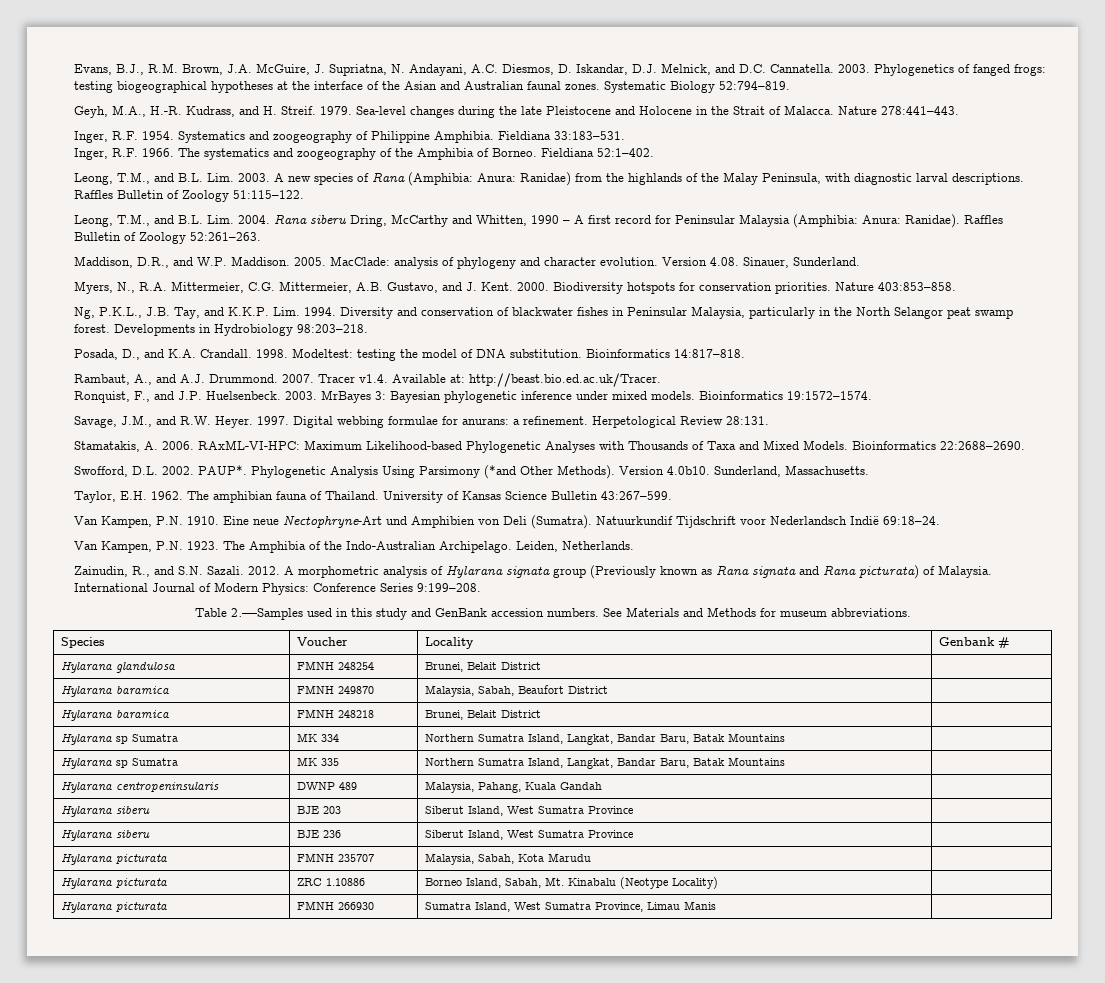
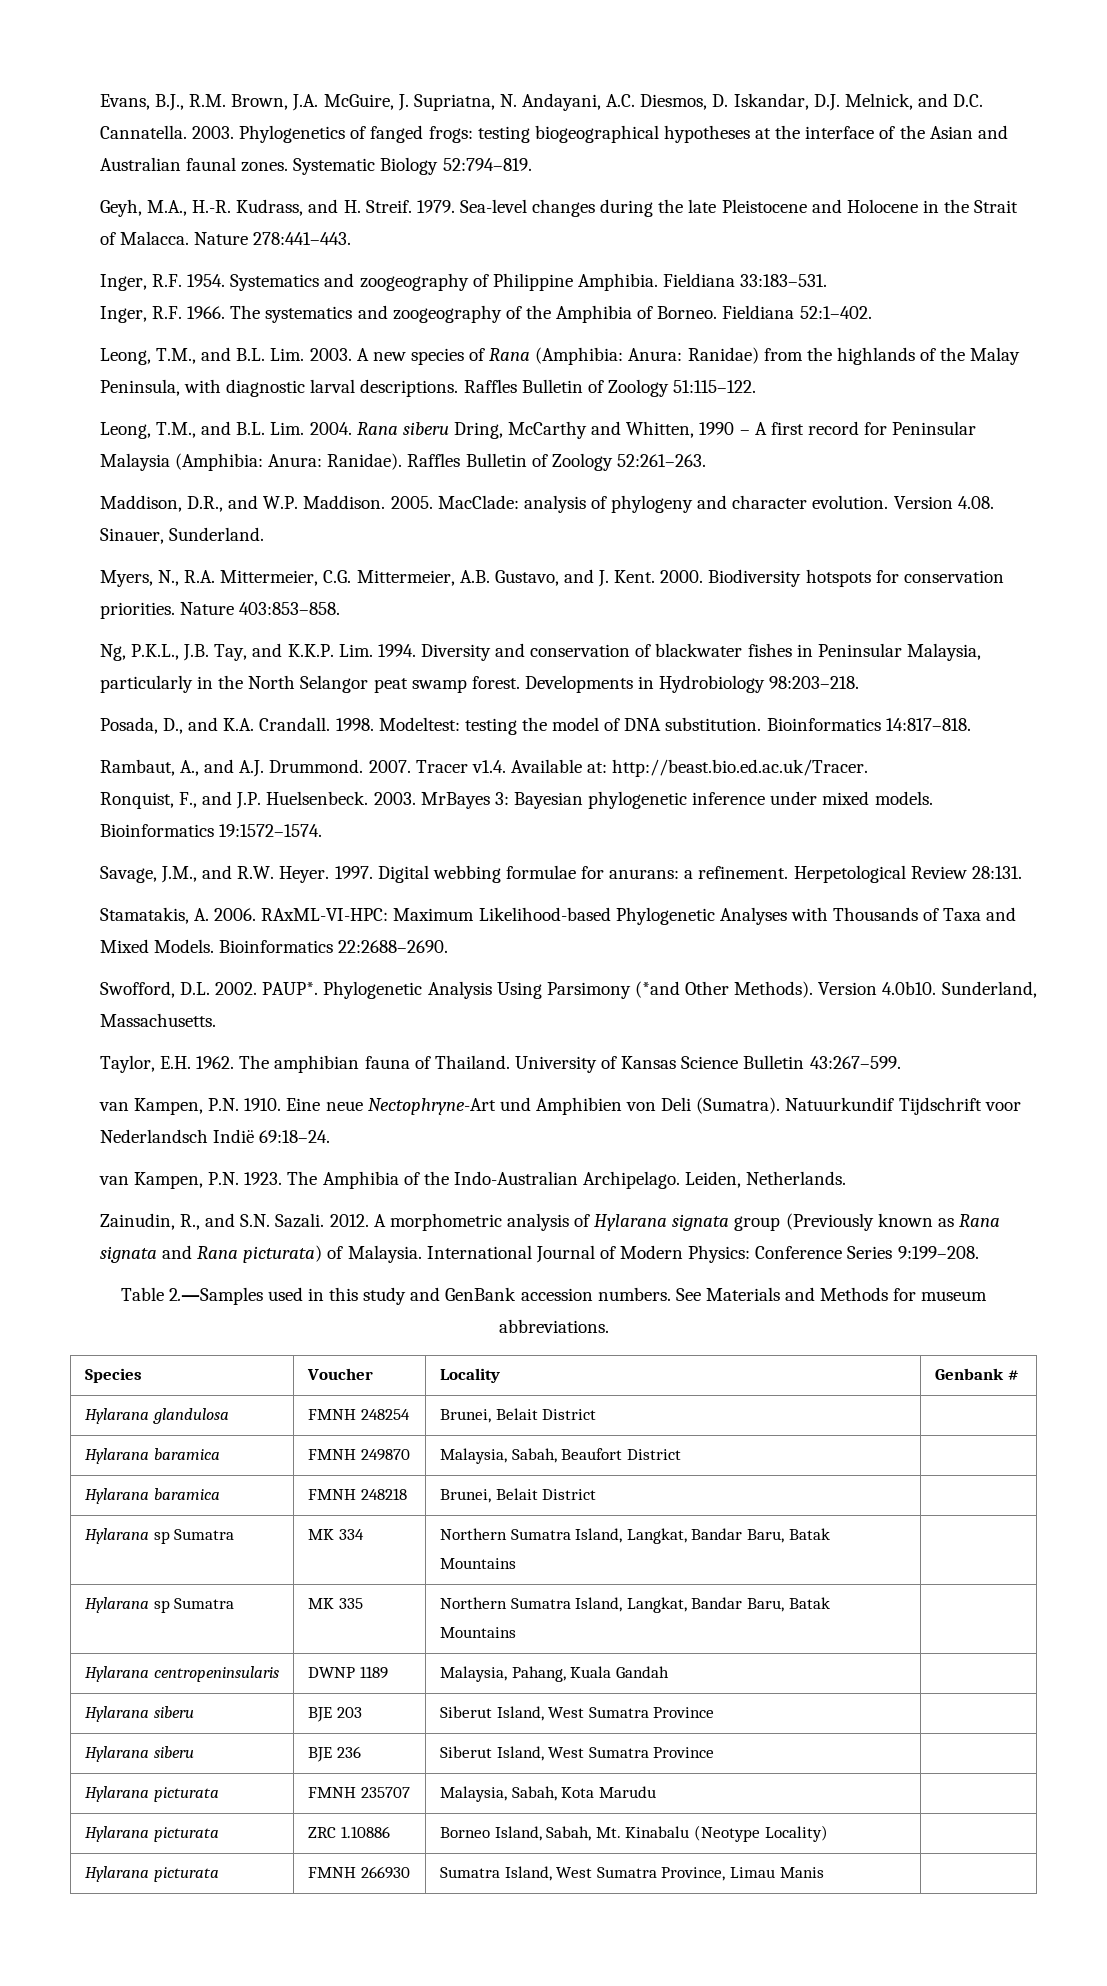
[74,516,99,525] Van -> [98,1102,129,1111] van
[74,541,99,550] Van -> [98,1176,129,1185] van
[338,782,357,790] 489 -> [359,1666,388,1679] 1189

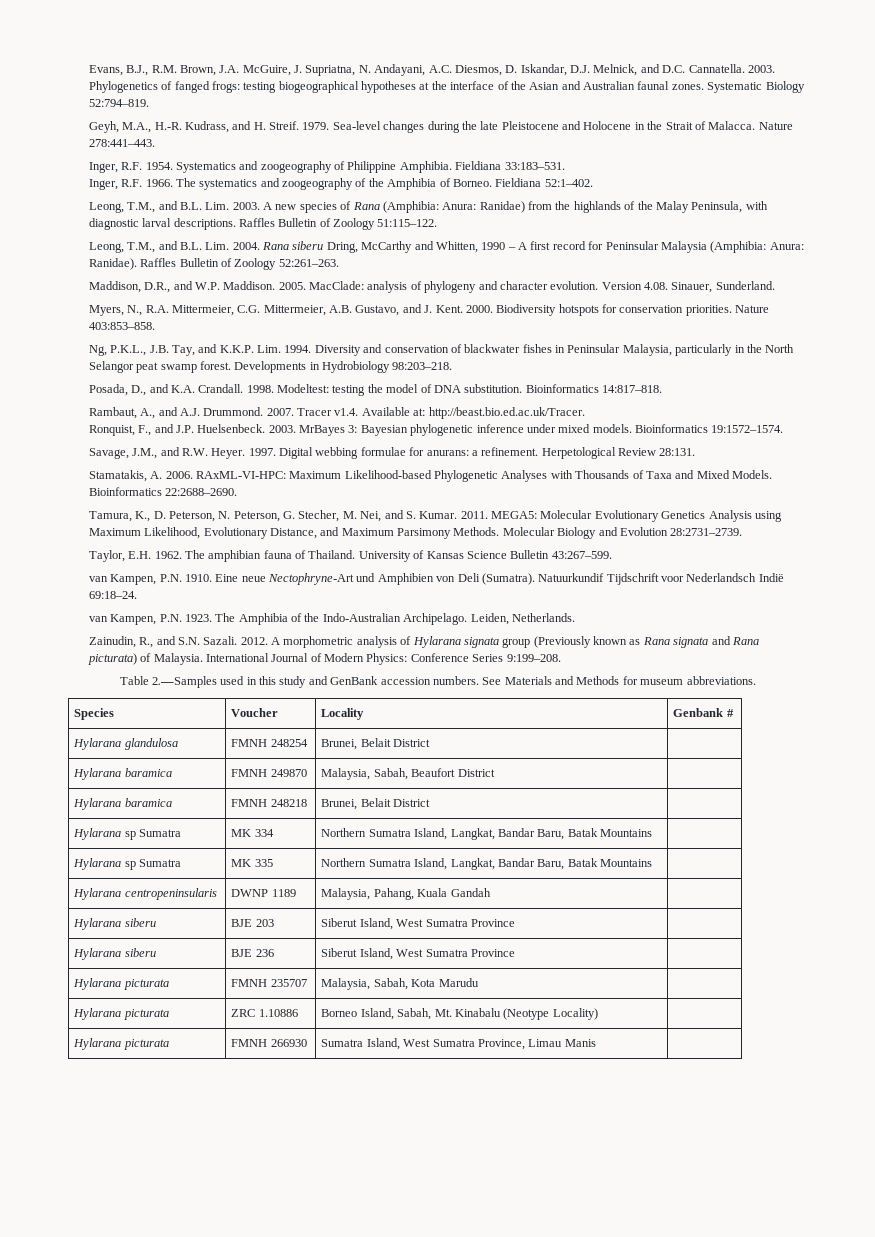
[99,981,1037,999] [99,1013,216,1027] Swofford, D.L. 2002. PAUP*. Phylogenetic Analysis Using Parsimony (*and Other Methods). Version 4.0b10. Sunderland, Massachusetts. -> [88,510,782,522] [88,527,743,539] Tamura, K., D. Peterson, N. Peterson, G. Stecher, M. Nei, and S. Kumar. 2011. MEGA5: Molecular Evolutionary Genetics Analysis using Maximum Likelihood, Evolutionary Distance, and Maximum Parsimony Methods. Molecular Biology and Evolution 28:2731–2739.

